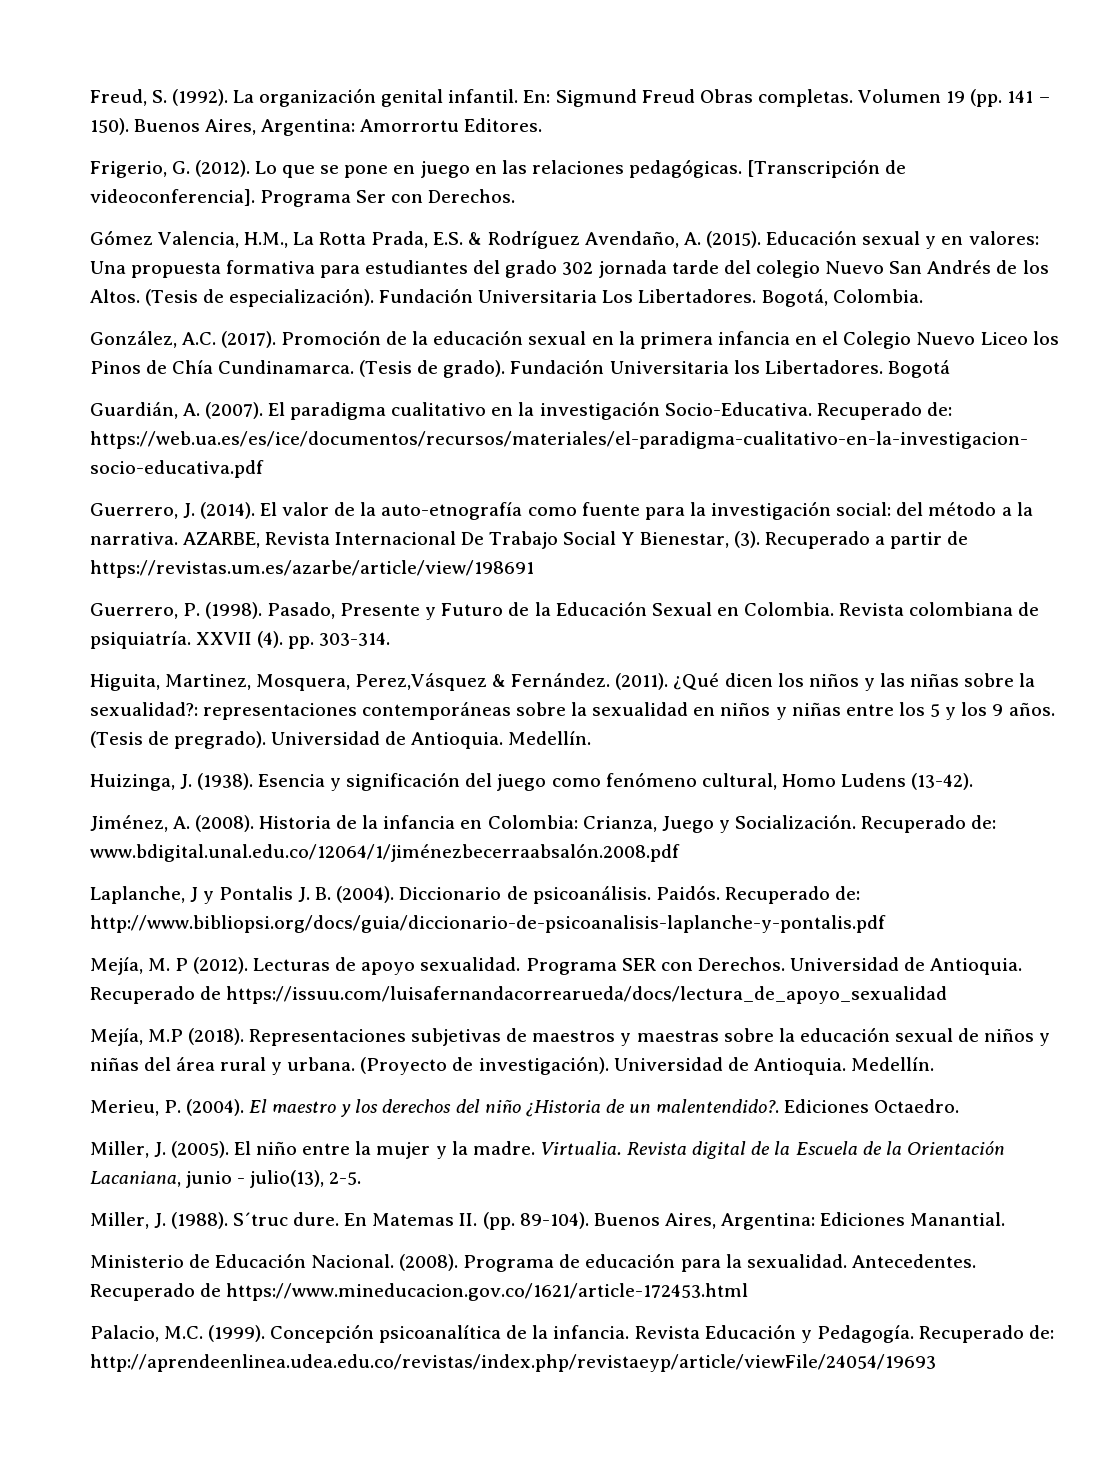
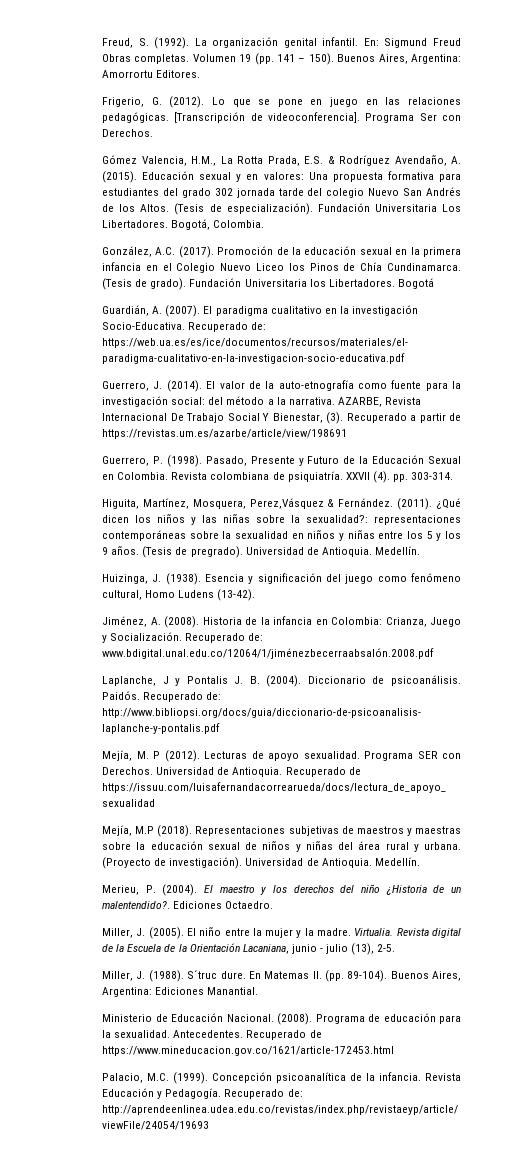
[164,674,251,690] Martinez, -> [142,498,189,509] Martínez,
[249,1170,324,1188] julio(13), -> [326,943,375,955] julio (13),

